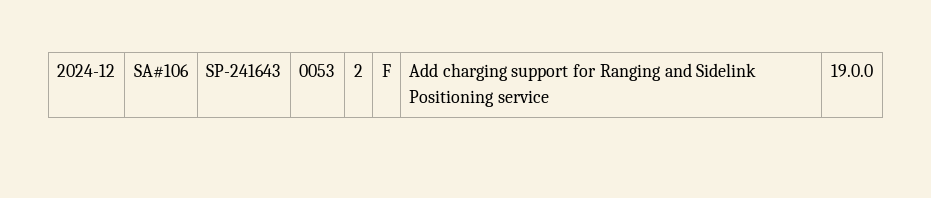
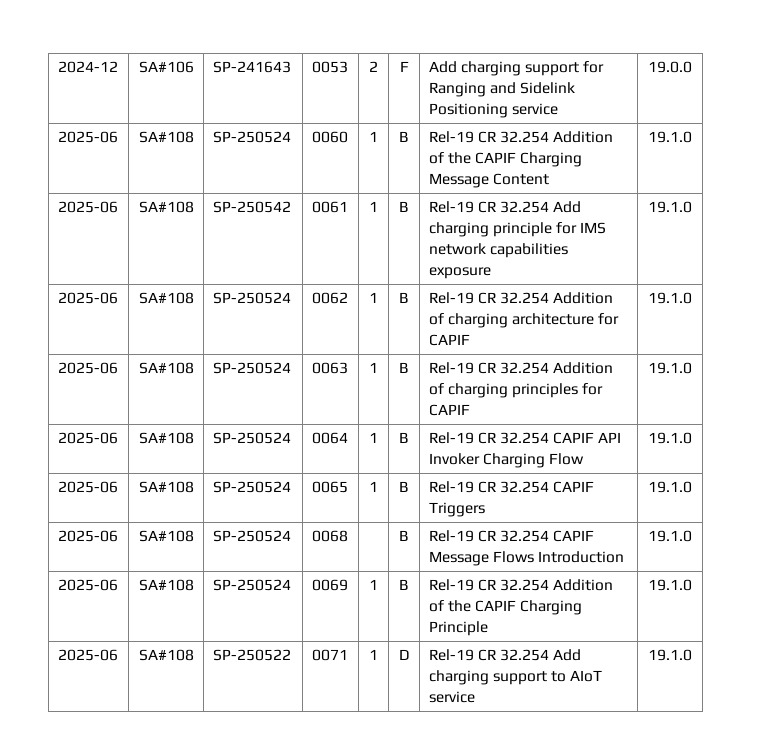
(873, 70) none -> [57,131,118,143] [138,131,194,143] [212,131,291,143] [311,131,348,143] [369,131,378,142] [399,131,409,142] [428,131,614,143] [428,152,583,167] [428,173,549,188] [648,131,692,143] [57,201,118,213] [138,201,194,213] [212,201,291,213] [311,201,348,213] [369,201,378,212] [399,201,409,212] [428,201,582,213] [428,222,607,237] [428,243,568,258] [428,267,491,279] [648,201,692,213] [57,292,118,304] [138,292,194,304] [212,292,291,304] [311,292,348,304] [369,292,378,303] [399,292,409,303] [428,292,614,304] [428,313,620,328] [428,334,470,346] [648,292,692,304] [57,362,118,374] [138,362,194,374] [212,362,291,374] [311,362,348,374] [369,362,378,373] [399,362,409,373] [428,362,614,374] [428,383,604,398] [428,404,470,416] [648,362,692,374] [57,432,118,444] [138,432,194,444] [212,432,291,444] [311,432,348,444] [369,432,378,443] [399,432,409,443] [428,432,622,444] [428,453,585,468] [648,432,692,444] [57,481,118,493] [138,481,194,493] [212,481,291,493] [311,481,348,493] [369,481,378,492] [399,481,409,492] [428,481,595,493] [428,502,485,517] [648,481,692,493] [57,530,118,542] [138,530,194,542] [212,530,291,542] [311,530,348,542] [399,530,409,541] [428,530,595,542] [428,551,625,566] [648,530,692,542] [57,579,118,591] [138,579,194,591] [212,579,291,591] [311,579,348,591] [369,579,378,590] [399,579,409,590] [428,579,614,591] [428,600,583,615] [428,621,488,636] [648,579,692,591] [57,649,118,661] [138,649,194,661] [212,649,291,661] [311,649,348,661] [369,649,378,660] [398,649,410,660] [428,649,582,661] [428,670,603,685] [428,691,475,703] [648,649,692,661] // 2025-06 | SA#108 | SP-250524 | 0060 | 1 | B | Rel-19 CR 32.254 Addition of the CAPIF Charging Message Content | 19.1.0 // 2025-06 | SA#108 | SP-250542 | 0061 | 1 | B | Rel-19 CR 32.254 Add charging principle for IMS network capabilities exposure | 19.1.0 // 2025-06 | SA#108 | SP-250524 | 0062 | 1 | B | Rel-19 CR 32.254 Addition of charging architecture for CAPIF | 19.1.0 // 2025-06 | SA#108 | SP-250524 | 0063 | 1 | B | Rel-19 CR 32.254 Addition of charging principles for CAPIF | 19.1.0 // 2025-06 | SA#108 | SP-250524 | 0064 | 1 | B | Rel-19 CR 32.254 CAPIF API Invoker Charging Flow | 19.1.0 // 2025-06 | SA#108 | SP-250524 | 0065 | 1 | B | Rel-19 CR 32.254 CAPIF Triggers | 19.1.0 // 2025-06 | SA#108 | SP-250524 | 0068 | | B | Rel-19 CR 32.254 CAPIF Message Flows Introduction | 19.1.0 // 2025-06 | SA#108 | SP-250524 | 0069 | 1 | B | Rel-19 CR 32.254 Addition of the CAPIF Charging Principle | 19.1.0 // 2025-06 | SA#108 | SP-250522 | 0071 | 1 | D | Rel-19 CR 32.254 Add charging support to AIoT service | 19.1.0

